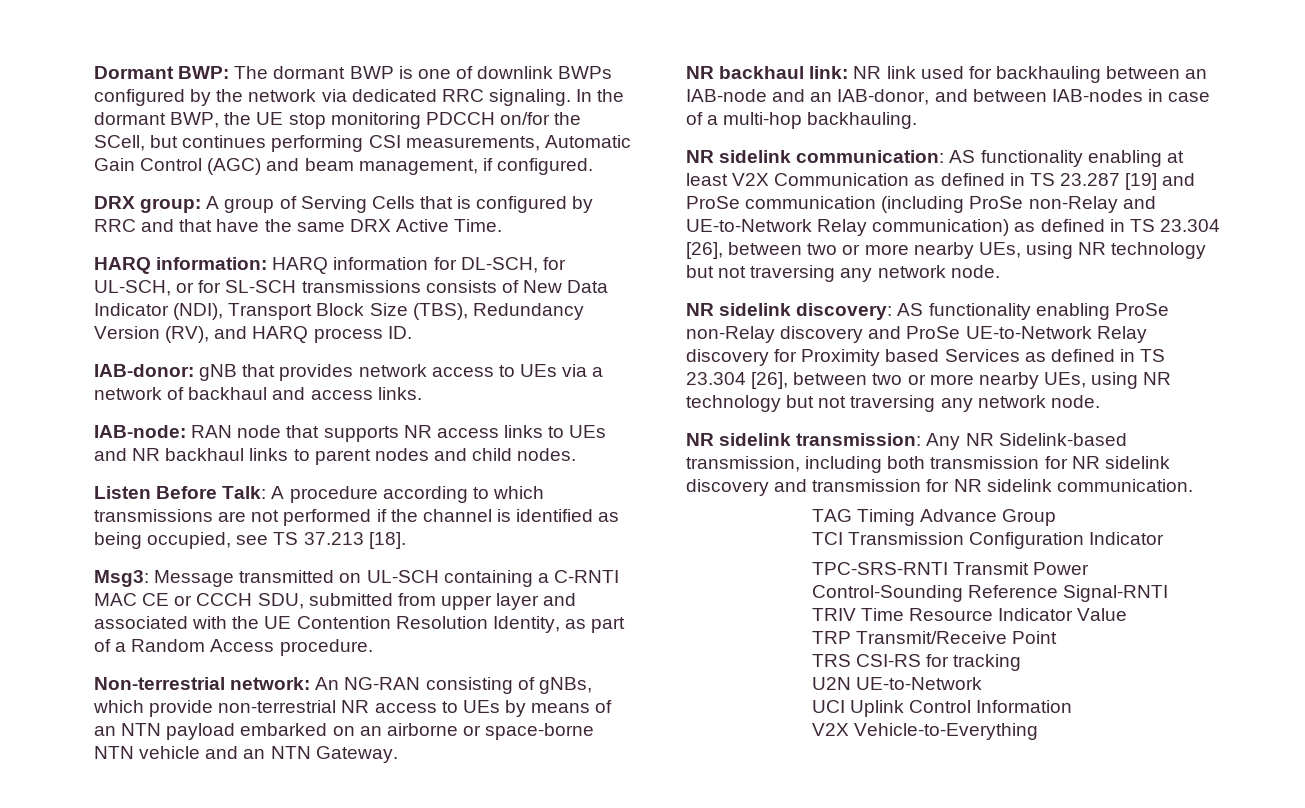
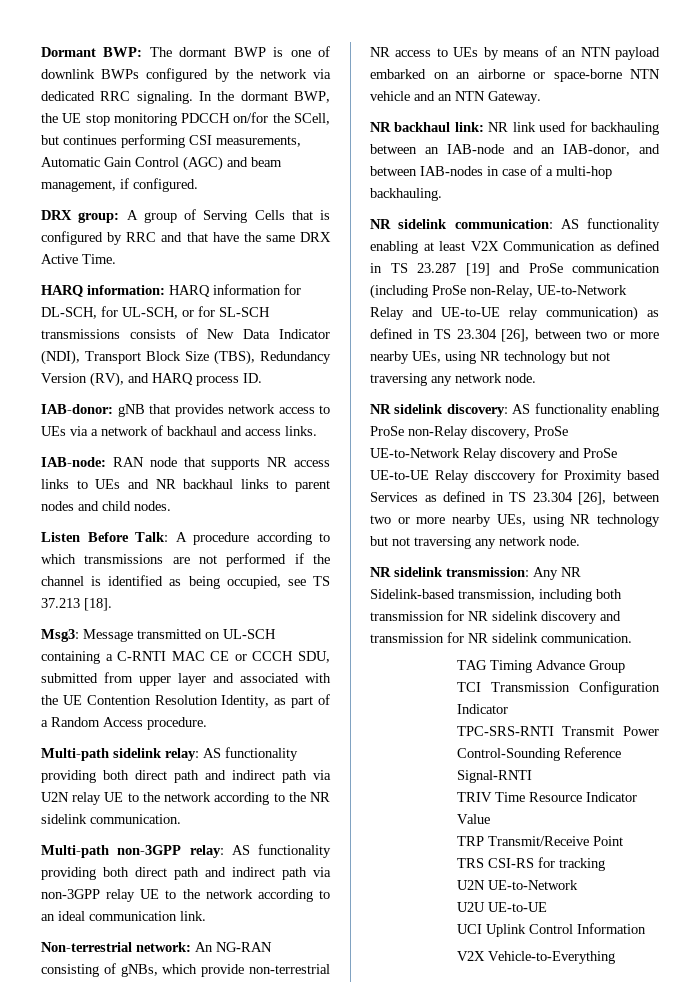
(373, 647) none -> [41,747,298,761] [41,770,331,783] [41,792,331,805] [41,814,181,824] [41,844,331,858] [41,867,331,880] [41,889,330,902] [41,911,206,921] // Multi-path sidelink relay: AS functionality providing both direct path and indirect path via U2N relay UE to the network according to the NR sidelink communication. // Multi-path non-3GPP relay: AS functionality providing both direct path and indirect path via non-3GPP relay UE to the network according to an ideal communication link.
[1028,196,1156,213] [686,219,868,236] non-Relay and UE-to-Network Relay -> [470,285,627,298] [370,307,538,320] non-Relay, UE-to-Network Relay and UE-to-UE relay
[780,326,902,343] discovery and -> [471,426,530,439] discovery,
(769, 357) none -> [559,448,617,458] [370,470,536,483] and ProSe UE-to-UE Relay disccovery
(983, 683) none -> [456,902,547,912] // U2U UE-to-UE

